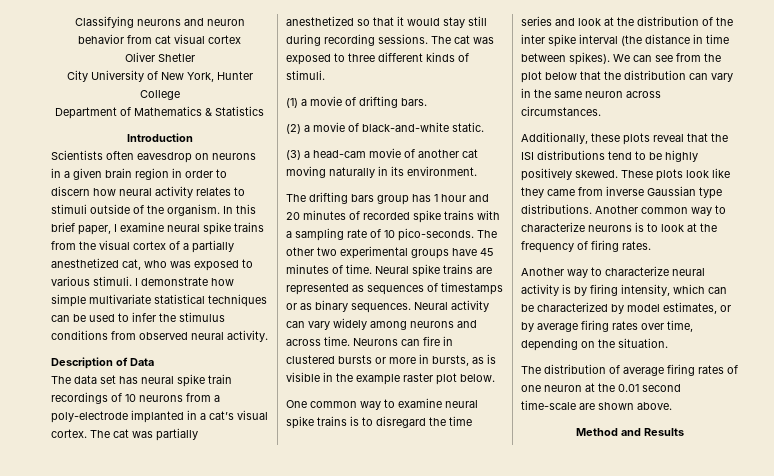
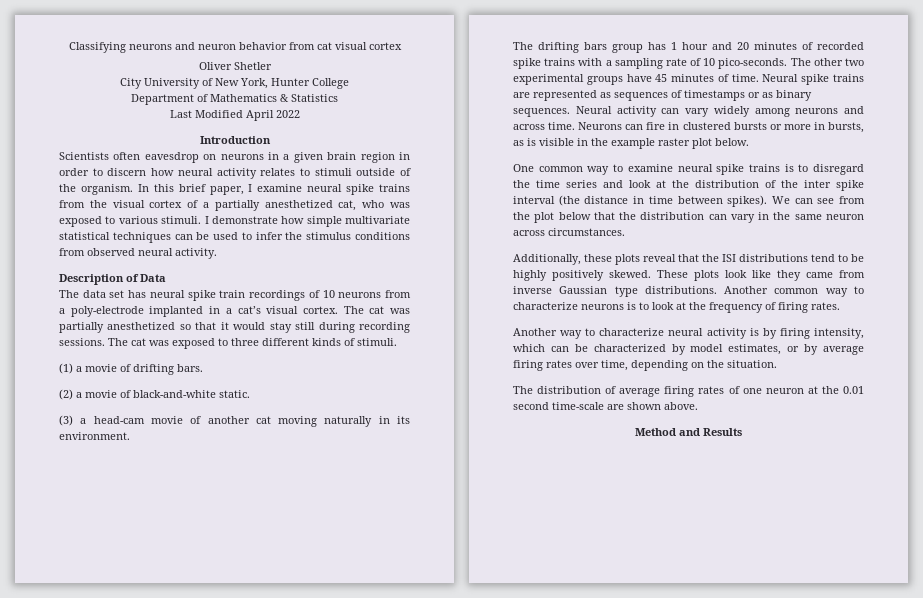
(264, 111) none -> [169,110,300,121] // Last Modified April 2022

